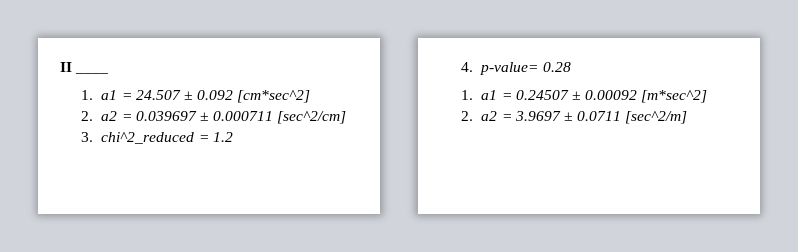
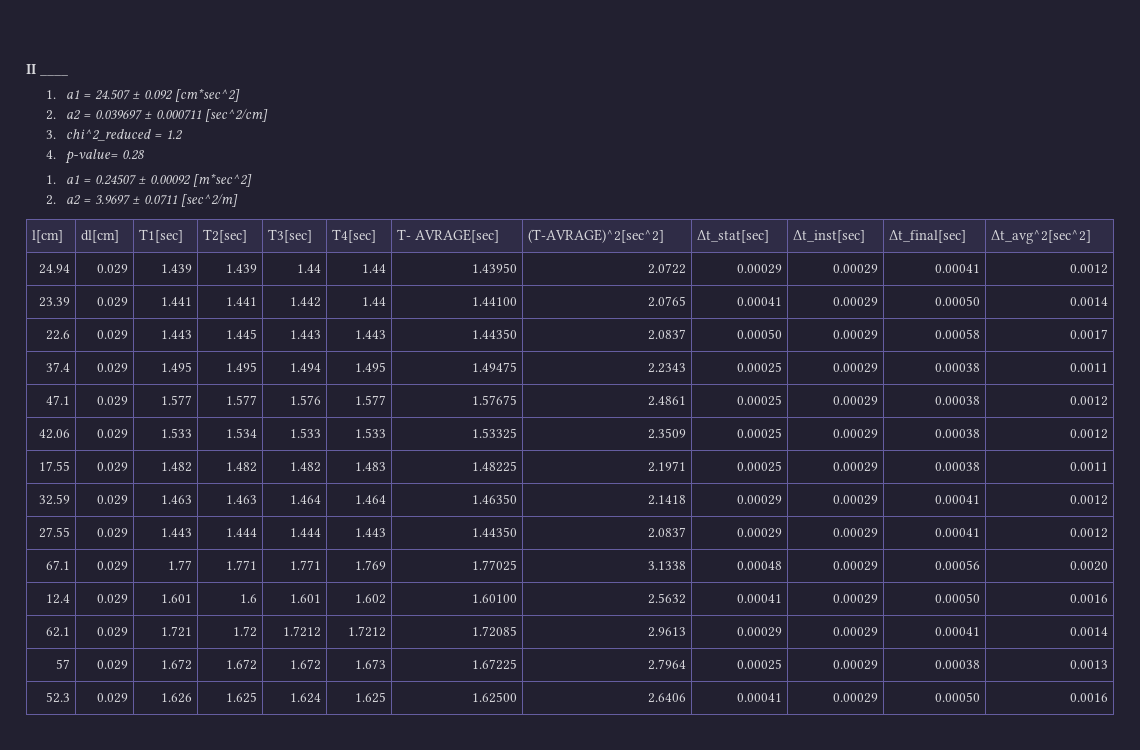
(688, 117) none -> [32,230,64,243] [81,230,120,243] [139,229,184,243] [203,229,248,243] [268,229,313,243] [332,229,377,243] [397,229,500,243] [528,229,665,243] [697,230,770,243] [793,230,866,243] [889,230,967,243] [991,230,1092,244] [38,264,70,274] [96,264,128,274] [160,264,192,273] [225,264,257,273] [296,264,321,273] [361,264,386,273] [471,263,517,273] [647,263,686,274] [736,264,782,274] [832,264,878,274] [934,264,980,273] [1069,264,1108,274] [38,297,70,307] [96,297,128,307] [160,297,192,306] [225,297,257,306] [289,297,321,307] [361,297,386,306] [471,297,517,306] [647,296,686,307] [736,297,782,306] [832,297,878,307] [934,296,980,306] [1069,297,1108,306] [45,330,70,340] [96,330,128,340] [160,330,192,339] [225,329,257,339] [289,330,321,339] [354,330,386,339] [471,329,517,339] [647,329,686,340] [736,329,782,339] [832,330,878,340] [934,329,980,339] [1069,329,1108,339] [45,362,70,372] [96,363,128,373] [160,362,192,372] [225,362,257,372] [289,363,321,372] [354,362,386,372] [471,362,517,372] [647,363,686,373] [736,362,782,373] [832,363,878,373] [934,363,980,372] [1069,363,1108,372] [45,395,70,405] [96,396,128,406] [160,395,192,405] [225,395,257,405] [289,395,321,405] [354,395,386,405] [471,395,517,405] [647,396,686,406] [736,395,782,406] [832,396,878,406] [934,396,980,405] [1069,396,1108,406] [38,429,70,439] [96,429,128,439] [160,428,192,438] [225,428,257,438] [289,428,321,438] [354,428,386,438] [471,428,517,439] [647,428,686,439] [736,428,782,439] [832,429,878,439] [934,429,980,438] [1069,429,1108,439] [38,461,70,471] [96,462,128,472] [160,462,192,472] [225,462,257,472] [289,462,321,472] [354,462,386,471] [471,461,517,472] [647,461,686,472] [736,461,782,472] [832,462,878,472] [934,462,980,471] [1069,462,1108,471] [38,494,70,505] [96,495,128,505] [160,495,192,504] [225,495,257,504] [289,495,321,504] [354,495,386,504] [471,494,517,504] [647,495,686,505] [736,495,782,505] [832,495,878,505] [934,495,980,504] [1069,495,1108,505] [38,527,70,538] [96,528,128,538] [160,528,192,537] [225,528,257,537] [289,528,321,537] [354,528,386,537] [471,527,517,537] [647,527,686,538] [736,528,782,538] [832,528,878,538] [934,528,980,537] [1069,528,1108,538] [45,560,70,570] [96,561,128,571] [167,560,192,570] [225,560,257,570] [289,560,321,570] [354,560,386,570] [471,560,517,571] [647,561,686,570] [736,561,782,570] [832,561,878,571] [934,560,980,570] [1069,561,1108,571] [45,594,70,604] [96,594,128,604] [160,594,192,603] [239,594,257,603] [289,594,321,603] [354,594,386,604] [471,594,517,603] [647,593,686,604] [736,594,782,603] [832,594,878,604] [934,593,980,603] [1069,594,1108,603] [45,627,70,637] [96,627,128,637] [160,626,192,637] [232,626,257,637] [282,626,321,637] [347,626,386,637] [471,626,517,637] [647,627,686,637] [736,627,782,637] [832,627,878,637] [934,627,980,636] [1069,627,1108,636] [55,659,70,669] [96,660,128,670] [160,659,192,670] [225,659,257,670] [289,659,321,670] [354,659,386,669] [471,659,517,670] [647,659,686,670] [736,659,782,670] [832,660,878,670] [934,660,980,669] [1069,660,1108,669] [45,692,70,703] [96,693,128,703] [160,693,192,703] [225,692,257,703] [289,693,321,703] [354,692,386,703] [471,692,517,703] [647,693,686,703] [736,693,782,702] [832,693,878,703] [934,692,980,702] [1069,693,1108,702] // l[cm] | dl[cm] | T1[sec] | T2[sec] | T3[sec] | T4[sec] | T- AVRAGE[sec] | (T-AVRAGE)^2[sec^2] | Δt_stat[sec] | Δt_inst[sec] | Δt_final[sec] | Δt_avg^2[sec^2] // 24.94 | 0.029 | 1.439 | 1.439 | 1.44 | 1.44 | 1.43950 | 2.0722 | 0.00029 | 0.00029 | 0.00041 | 0.0012 // 23.39 | 0.029 | 1.441 | 1.441 | 1.442 | 1.44 | 1.44100 | 2.0765 | 0.00041 | 0.00029 | 0.00050 | 0.0014 // 22.6 | 0.029 | 1.443 | 1.445 | 1.443 | 1.443 | 1.44350 | 2.0837 | 0.00050 | 0.00029 | 0.00058 | 0.0017 // 37.4 | 0.029 | 1.495 | 1.495 | 1.494 | 1.495 | 1.49475 | 2.2343 | 0.00025 | 0.00029 | 0.00038 | 0.0011 // 47.1 | 0.029 | 1.577 | 1.577 | 1.576 | 1.577 | 1.57675 | 2.4861 | 0.00025 | 0.00029 | 0.00038 | 0.0012 // 42.06 | 0.029 | 1.533 | 1.534 | 1.533 | 1.533 | 1.53325 | 2.3509 | 0.00025 | 0.00029 | 0.00038 | 0.0012 // 17.55 | 0.029 | 1.482 | 1.482 | 1.482 | 1.483 | 1.48225 | 2.1971 | 0.00025 | 0.00029 | 0.00038 | 0.0011 // 32.59 | 0.029 | 1.463 | 1.463 | 1.464 | 1.464 | 1.46350 | 2.1418 | 0.00029 | 0.00029 | 0.00041 | 0.0012 // 27.55 | 0.029 | 1.443 | 1.444 | 1.444 | 1.443 | 1.44350 | 2.0837 | 0.00029 | 0.00029 | 0.00041 | 0.0012 // 67.1 | 0.029 | 1.77 | 1.771 | 1.771 | 1.769 | 1.77025 | 3.1338 | 0.00048 | 0.00029 | 0.00056 | 0.0020 // 12.4 | 0.029 | 1.601 | 1.6 | 1.601 | 1.602 | 1.60100 | 2.5632 | 0.00041 | 0.00029 | 0.00050 | 0.0016 // 62.1 | 0.029 | 1.721 | 1.72 | 1.7212 | 1.7212 | 1.72085 | 2.9613 | 0.00029 | 0.00029 | 0.00041 | 0.0014 // 57 | 0.029 | 1.672 | 1.672 | 1.672 | 1.673 | 1.67225 | 2.7964 | 0.00025 | 0.00029 | 0.00038 | 0.0013 // 52.3 | 0.029 | 1.626 | 1.625 | 1.624 | 1.625 | 1.62500 | 2.6406 | 0.00041 | 0.00029 | 0.00050 | 0.0016

